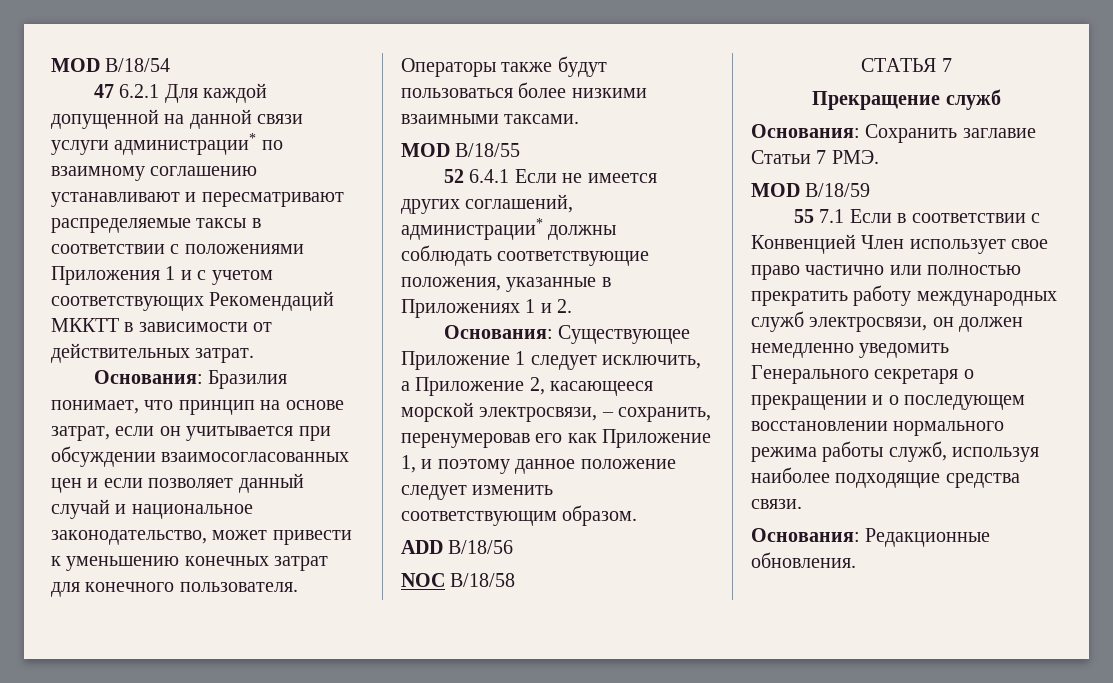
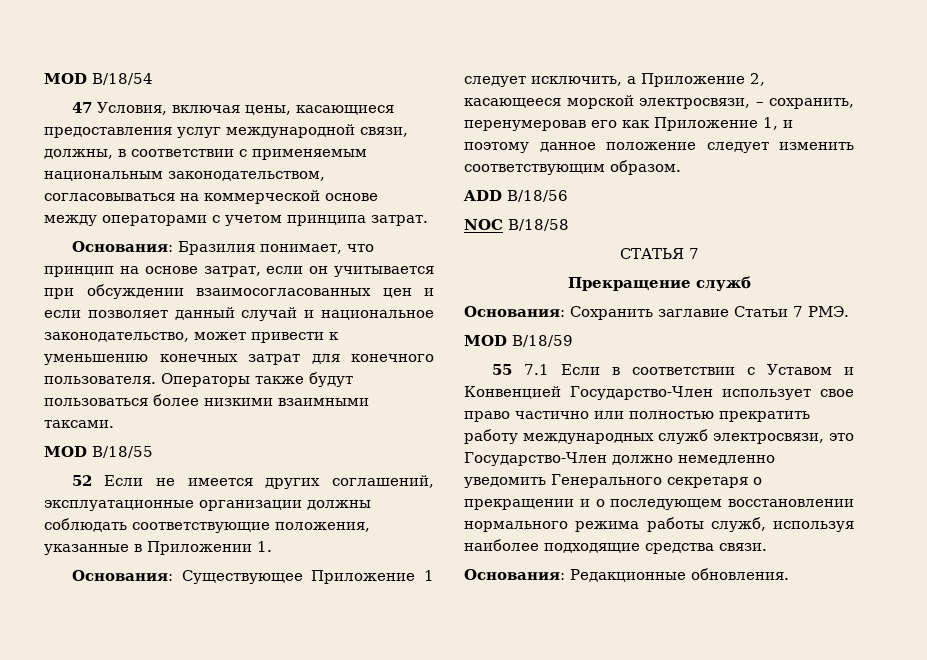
[119,83,268,103] [51,109,304,129] [51,133,283,155] [51,166,258,181] [51,192,344,207] [51,218,261,233] [51,244,304,254] [51,266,273,285] [51,291,335,311] [51,318,273,332] [51,343,190,363] 6.2.1 Для каждой допущенной на данной связи услуги администрации* по взаимному соглашению устанавливают и пересматривают распределяемые таксы в соответствии с положениями Приложения 1 и с учетом соответствующих Рекомендаций МККТТ в зависимости от действительных -> [96,102,394,115] [44,124,408,138] [44,149,367,160] [44,171,325,181] [44,190,378,204] [44,215,366,226] Условия, включая цены, касающиеся предоставления услуг международной связи, должны, в соответствии с применяемым национальным законодательством, согласовываться на коммерческой основе между операторами с учетом принципа
[469,169,510,183] 6.4.1 -> (92, 480) none
[401,218,543,240] администрации* -> [44,500,302,511] эксплуатационные организации
[401,299,573,318] Приложениях 1 и 2. -> [147,541,272,555] Приложении 1.
[751,234,905,254] Конвенцией Член -> [766,364,854,375] [464,386,713,400] Уставом и Конвенцией Государство-Член
[932,317,1024,332] он должен -> [829,433,854,441] [464,452,673,466] это Государство-Член должно

